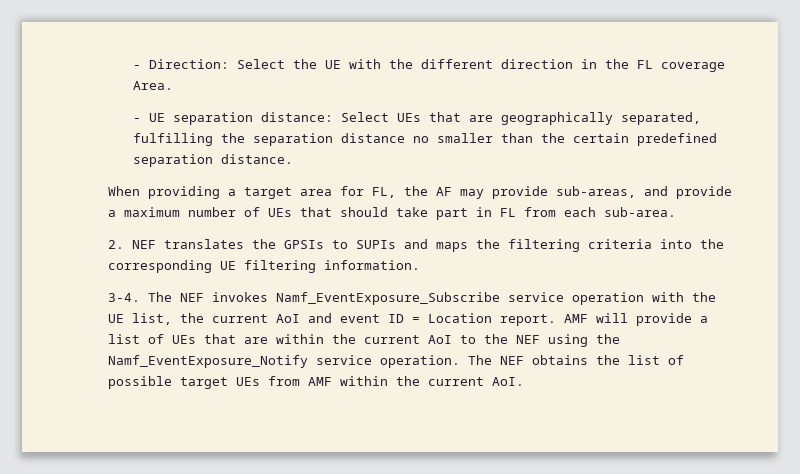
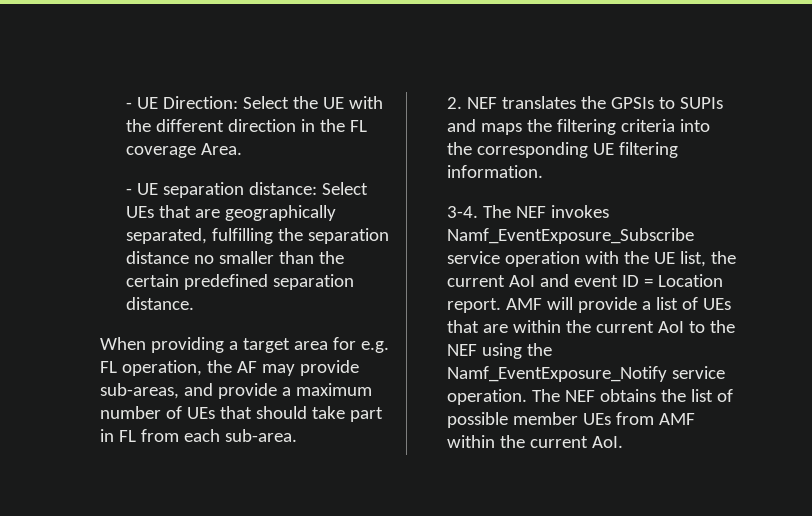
[133,65,142,69] - -> [125,97,158,109] - UE
[372,187,397,198] FL, -> [360,341,389,353] [99,360,202,376] e.g. FL operation,
[180,377,229,389] target -> [512,412,578,425] member

